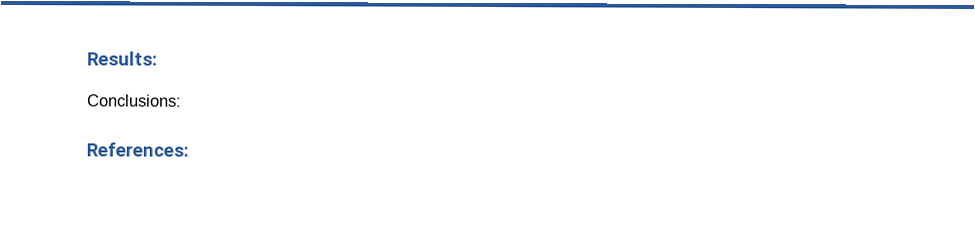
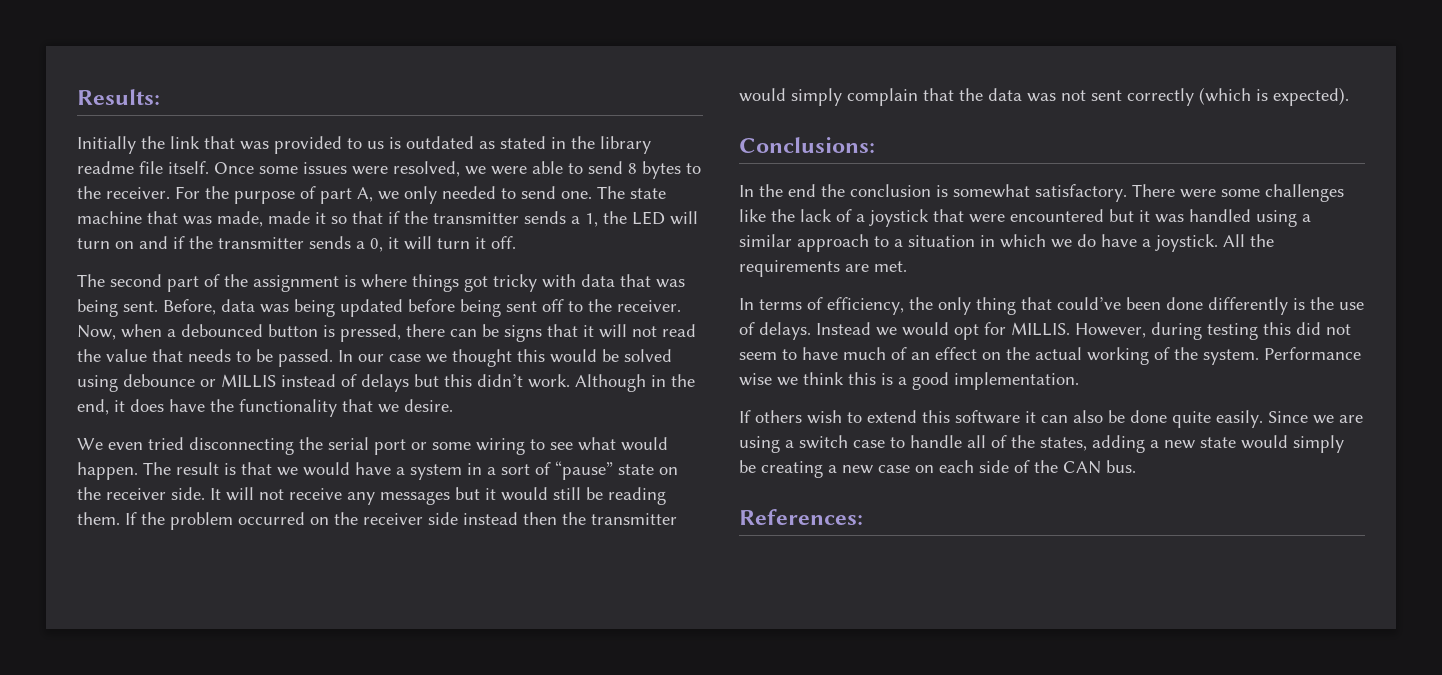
[87,94,182,107] Conclusions: -> [77,136,651,154] [77,161,701,179] [77,186,666,204] [77,211,698,227] [77,236,516,252] [77,274,685,292] [77,299,681,317] [77,324,696,342] [77,349,672,367] [77,374,695,392] [77,399,453,417] [77,437,668,455] [77,461,678,480] [77,487,666,505] [77,512,677,530] [739,87,1349,106] [739,137,875,153] [739,184,1344,202] [739,209,1311,227] [739,234,1274,252] [739,260,907,277] [739,297,1364,315] [739,322,1351,340] [739,347,1361,365] [739,372,1079,390] [739,410,1363,428] [739,435,1344,453] [739,460,1136,478] Initially the link that was provided to us is outdated as stated in the library readme file itself. Once some issues were resolved, we were able to send 8 bytes to the receiver. For the purpose of part A, we only needed to send one. The state machine that was made, made it so that if the transmitter sends a 1, the LED will turn on and if the transmitter sends a 0, it will turn it off. // The second part of the assignment is where things got tricky with data that was being sent. Before, data was being updated before being sent off to the receiver. Now, when a debounced button is pressed, there can be signs that it will not read the value that needs to be passed. In our case we thought this would be solved using debounce or MILLIS instead of delays but this didn’t work. Although in the end, it does have the functionality that we desire. // We even tried disconnecting the serial port or some wiring to see what would happen. The result is that we would have a system in a sort of “pause” state on the receiver side. It will not receive any messages but it would still be reading them. If the problem occurred on the receiver side instead then the transmitter would simply complain that the data was not sent correctly (which is expected). // Conclusions: // In the end the conclusion is somewhat satisfactory. There were some challenges like the lack of a joystick that were encountered but it was handled using a similar approach to a situation in which we do have a joystick. All the requirements are met. // In terms of efficiency, the only thing that could’ve been done differently is the use of delays. Instead we would opt for MILLIS. However, during testing this did not seem to have much of an effect on the actual working of the system. Performance wise we think this is a good implementation. // If others wish to extend this software it can also be done quite easily. Since we are using a switch case to handle all of the states, adding a new state would simply be creating a new case on each side of the CAN bus.

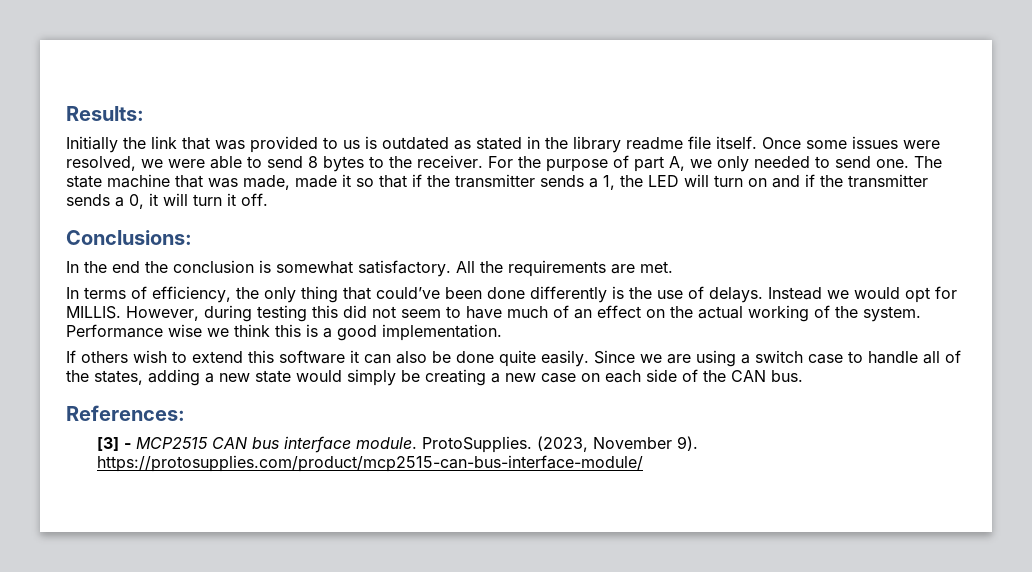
[77,274,685,292] [77,299,681,317] [77,324,696,342] [77,349,672,367] [77,374,695,392] [77,399,453,417] [77,437,668,455] [77,461,678,480] [77,487,666,505] [77,512,677,530] [739,87,1349,106] // The second part of the assignment is where things got tricky with data that was being sent. Before, data was being updated before being sent off to the receiver. Now, when a debounced button is pressed, there can be signs that it will not read the value that needs to be passed. In our case we thought this would be solved using debounce or MILLIS instead of delays but this didn’t work. Although in the end, it does have the functionality that we desire. // We even tried disconnecting the serial port or some wiring to see what would happen. The result is that we would have a system in a sort of “pause” state on the receiver side. It will not receive any messages but it would still be reading them. If the problem occurred on the receiver side instead then the transmitter would simply complain that the data was not sent correctly (which is expected). -> (268, 199) none
[1132,184,1344,202] [739,209,1311,227] [739,234,1218,252] There were some challenges like the lack of a joystick that were encountered but it was handled using a similar approach to a situation in which we do have a joystick. -> (451, 268) none
(863, 517) none -> [97,436,699,453] [97,455,644,472] // [3] - MCP2515 CAN bus interface module. ProtoSupplies. (2023, November 9). https://protosupplies.com/product/mcp2515-can-bus-interface-module/

